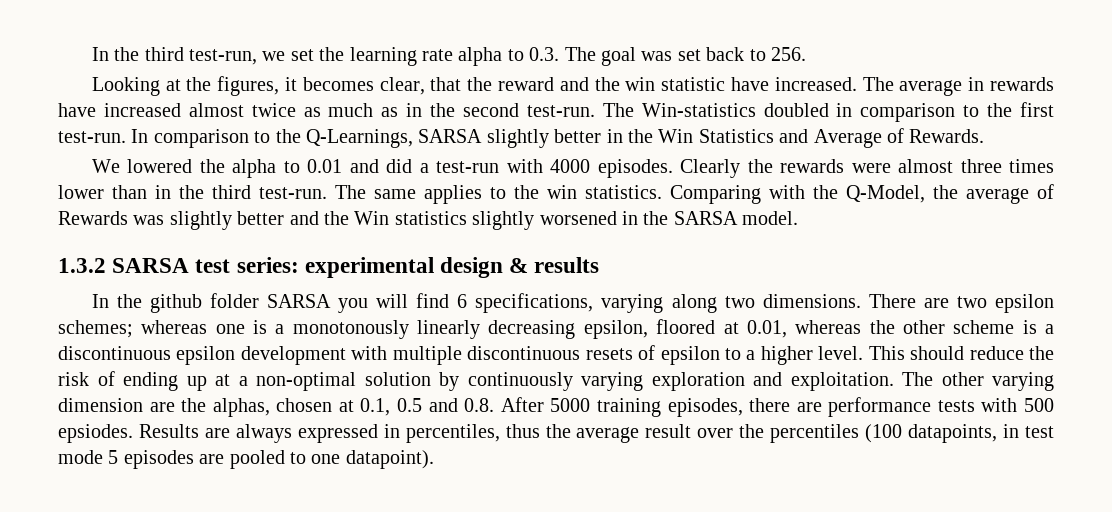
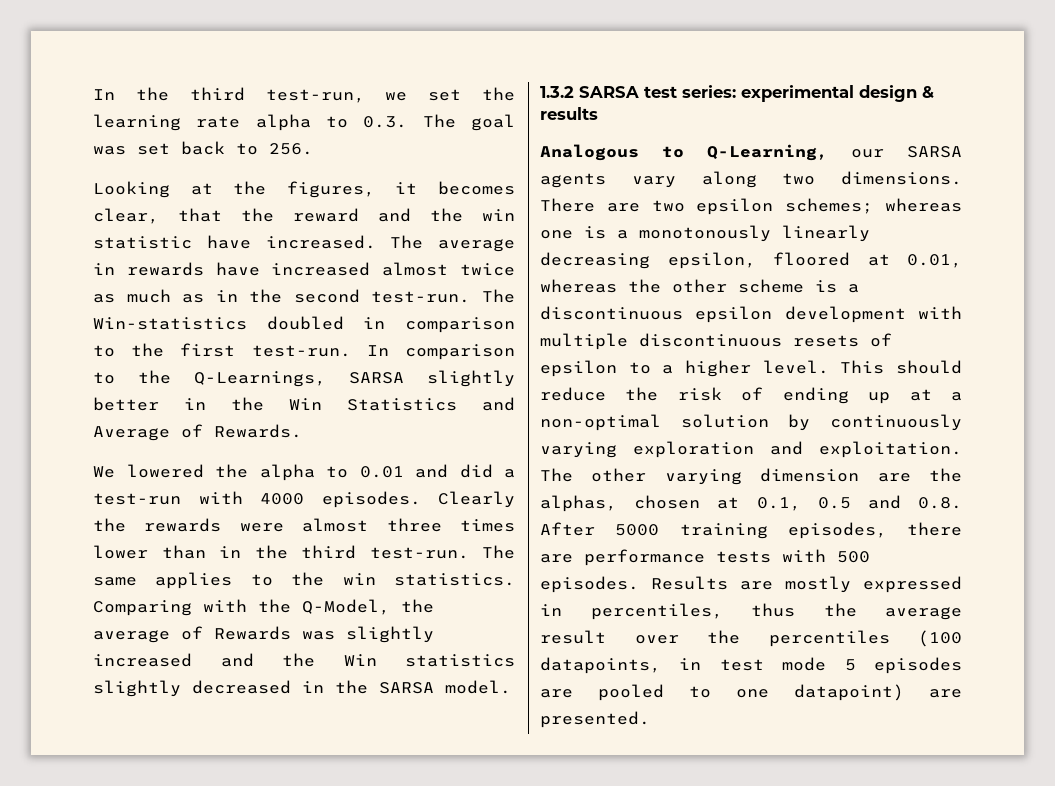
[237,211,285,225] better -> [93,653,192,667] increased
[539,211,617,225] worsened -> [192,680,291,694] decreased
[91,293,664,313] In the github folder SARSA you will find 6 specifications, varying -> [540,144,962,161] [540,173,676,188] Analogous to Q-Learning, our SARSA agents vary
[58,424,133,443] epsiodes. -> [540,576,639,593] episodes.
[235,424,292,443] always -> [785,576,851,593] mostly
[345,450,434,469] datapoint). -> [794,684,962,701] [540,711,650,728] datapoint) are presented.

